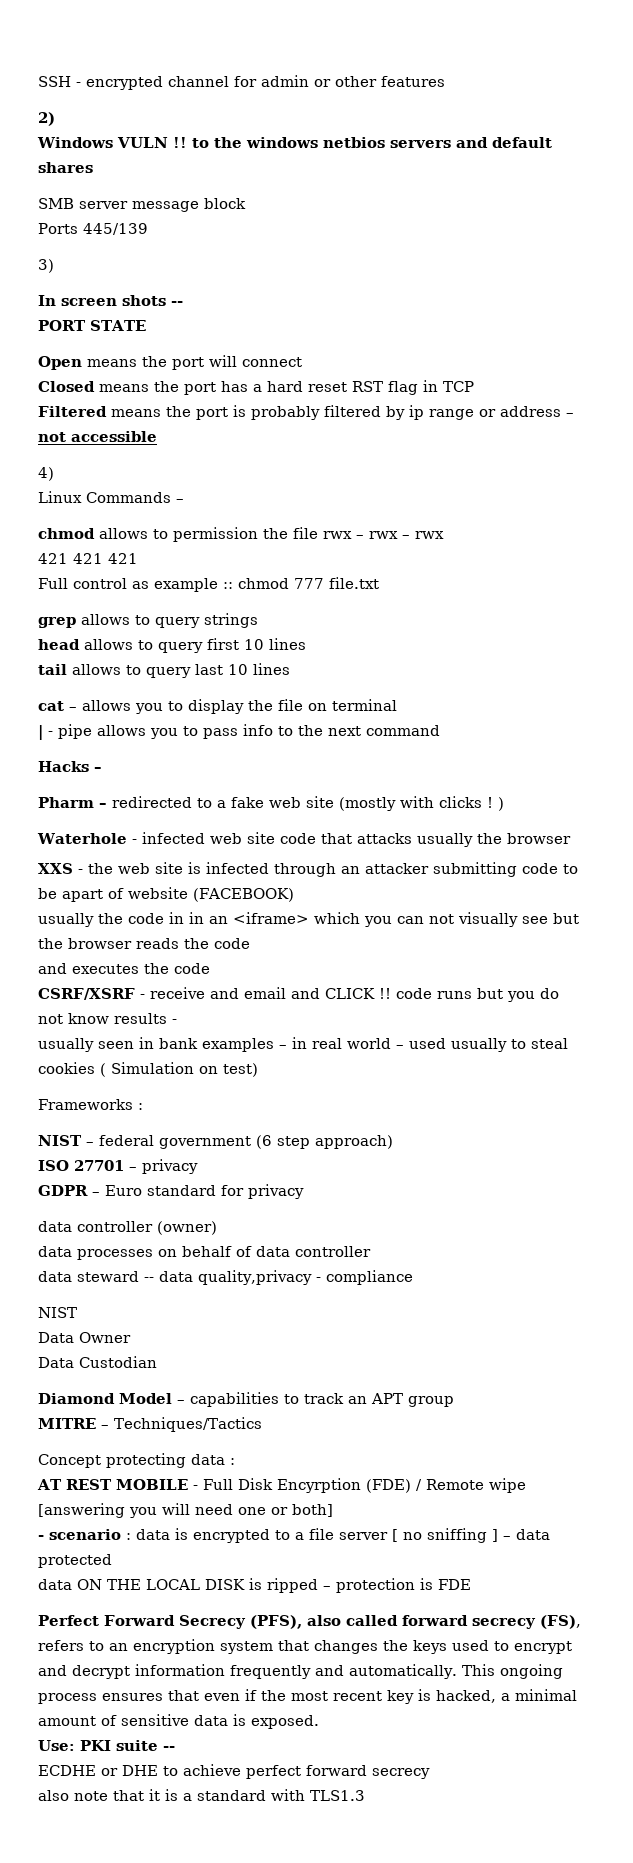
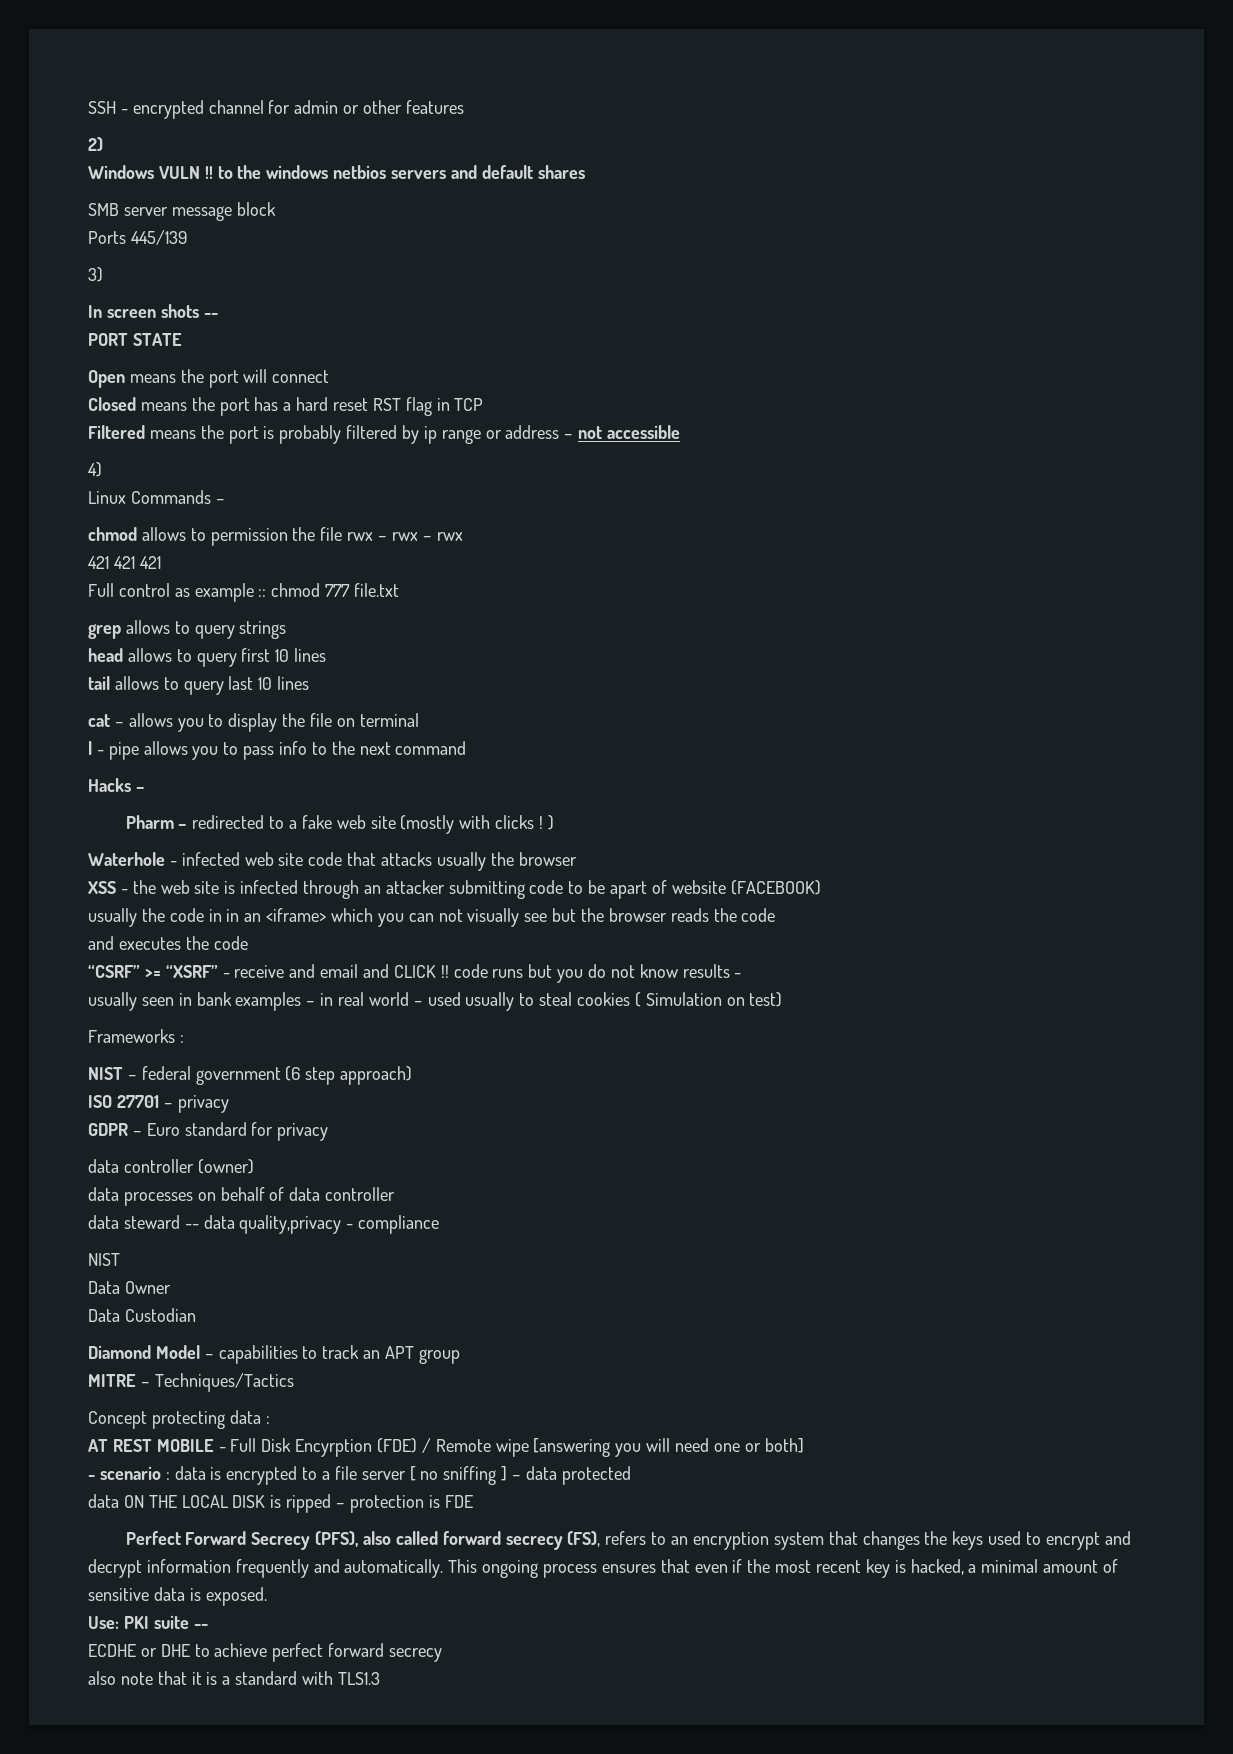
[38,863,73,874] XXS -> [88,881,116,894] XSS
[38,988,135,1000] CSRF/XSRF -> [88,964,218,978] “CSRF” >= “XSRF”

